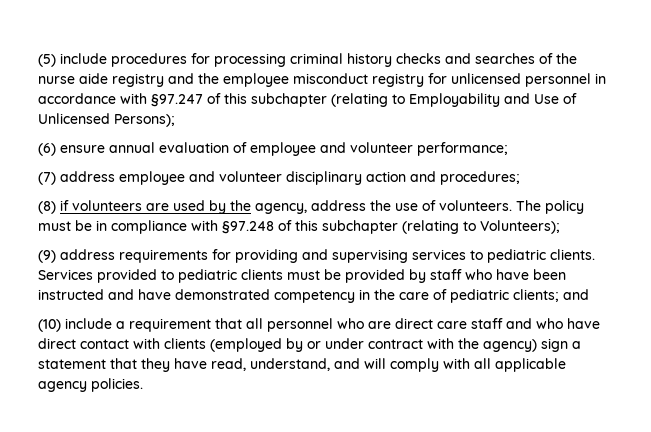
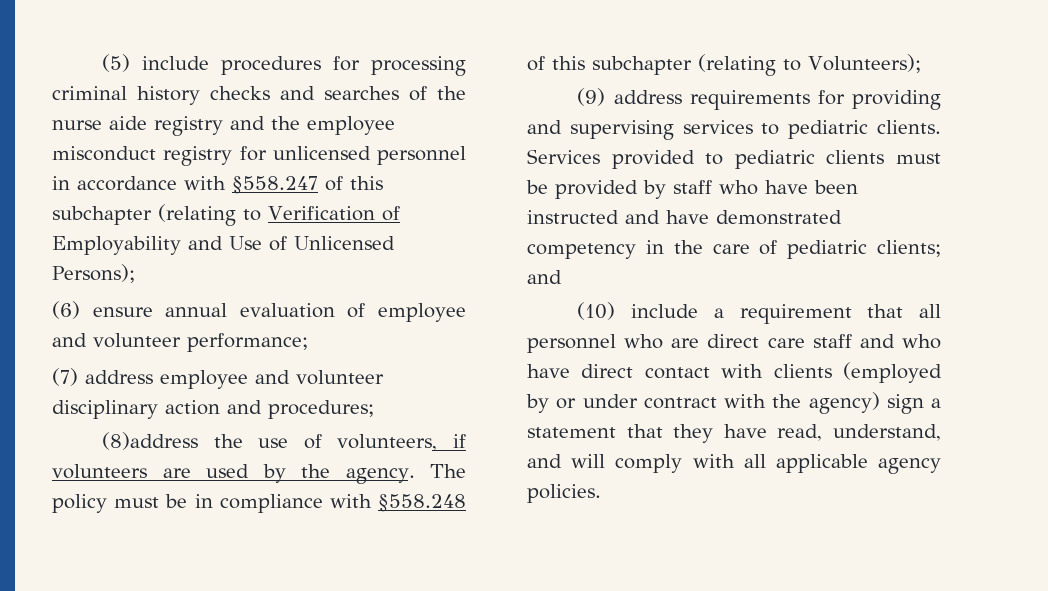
[151,93,405,107] §97.247 of this subchapter (relating to -> [232,176,383,194] [52,204,400,226] §558.247 of this subchapter (relating to Verification of
[38,201,56,214] (8) -> [102,432,438,451] (8)address the use of volunteers,
[255,200,512,214] agency, address the use of volunteers. -> [345,468,415,484] agency.
[222,221,274,234] §97.248 -> [378,494,466,512] §558.248

